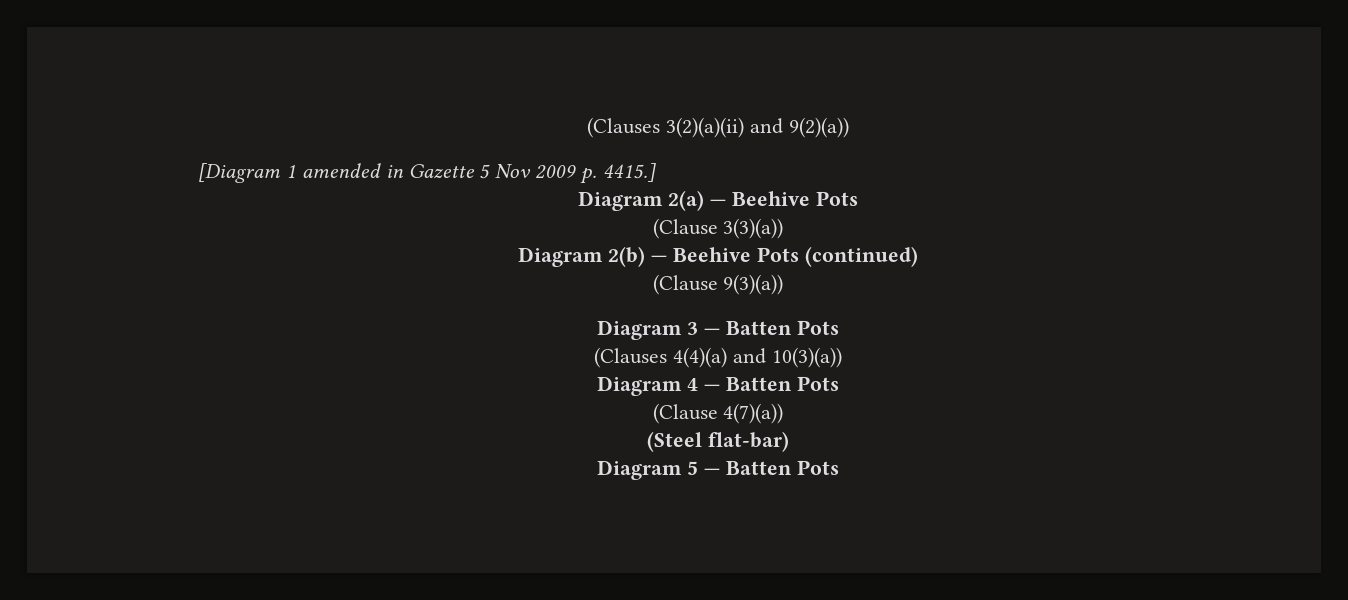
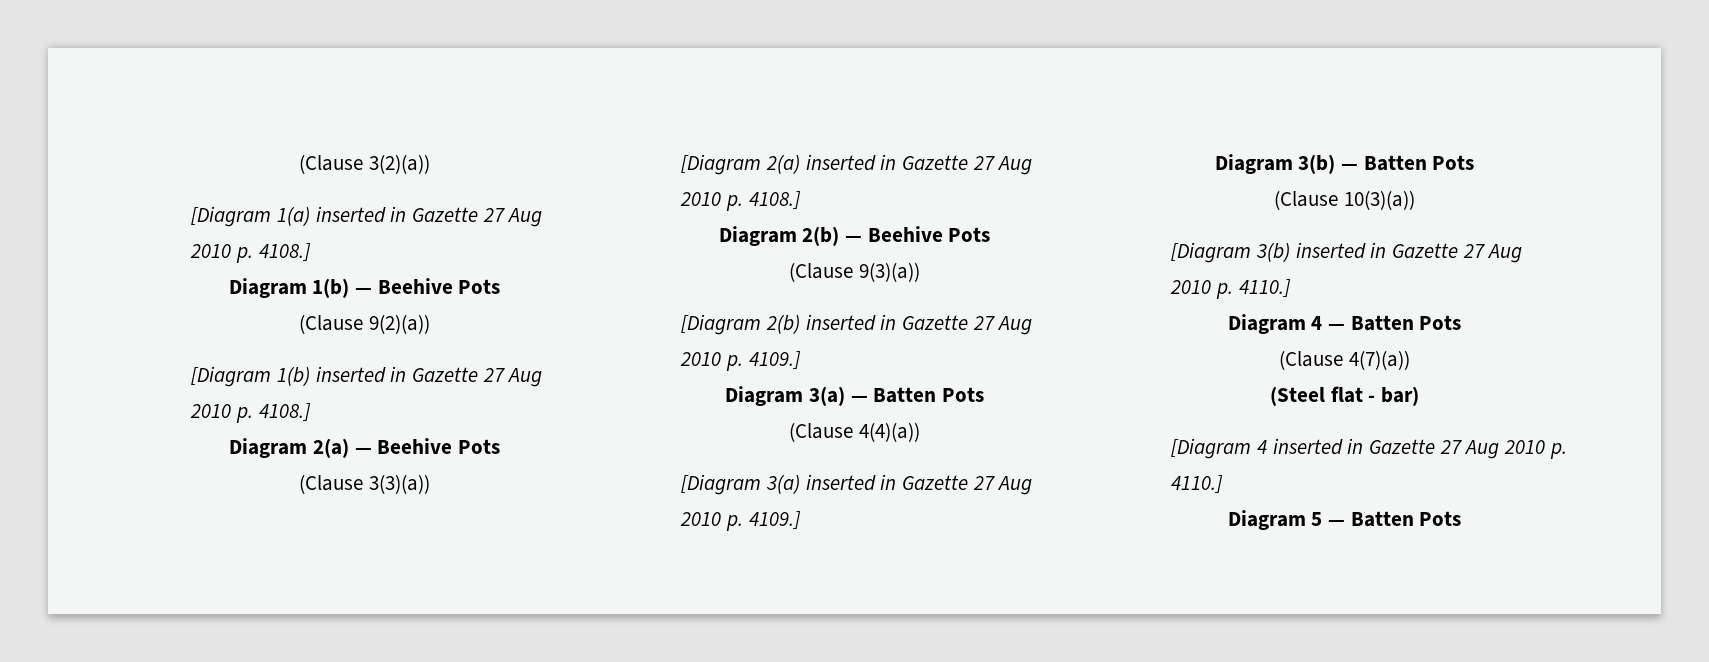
[587,117,849,138] [198,163,656,184] (Clauses 3(2)(a)(ii) and 9(2)(a)) // [Diagram 1 amended in Gazette 5 Nov 2009 p. 4415.] -> [299,154,430,174] [191,206,543,227] [190,243,311,263] [228,278,501,298] [299,314,430,334] [191,366,543,387] [190,403,311,423] (Clause 3(2)(a)) // [Diagram 1(a) inserted in Gazette 27 Aug 2010 p. 4108.] // Diagram 1(b) — Beehive Pots // (Clause 9(2)(a)) // [Diagram 1(b) inserted in Gazette 27 Aug 2010 p. 4108.]
(784, 228) none -> [681,154,1033,175] [680,191,801,211] // [Diagram 2(a) inserted in Gazette 27 Aug 2010 p. 4108.]
[804,246,918,267] (continued) -> (991, 234) none
[597,320,839,340] [594,347,842,368] // Diagram 3 — Batten Pots // (Clauses 4(4)(a) and 10(3)(a)) -> [681,314,1033,335] [680,351,801,371] [725,386,984,406] [789,422,920,442] [681,474,1033,495] [680,511,801,531] [1214,154,1475,174] [1274,190,1415,210] [1171,242,1523,263] [1170,279,1291,299] // [Diagram 2(b) inserted in Gazette 27 Aug 2010 p. 4109.] // Diagram 3(a) — Batten Pots // (Clause 4(4)(a)) // [Diagram 3(a) inserted in Gazette 27 Aug 2010 p. 4109.] // Diagram 3(b) — Batten Pots // (Clause 10(3)(a)) // [Diagram 3(b) inserted in Gazette 27 Aug 2010 p. 4110.]
[707,431,789,452] flat-bar) -> [1330,386,1420,406] [1171,438,1567,459] [1171,475,1224,493] flat - bar) // [Diagram 4 inserted in Gazette 27 Aug 2010 p. 4110.]

